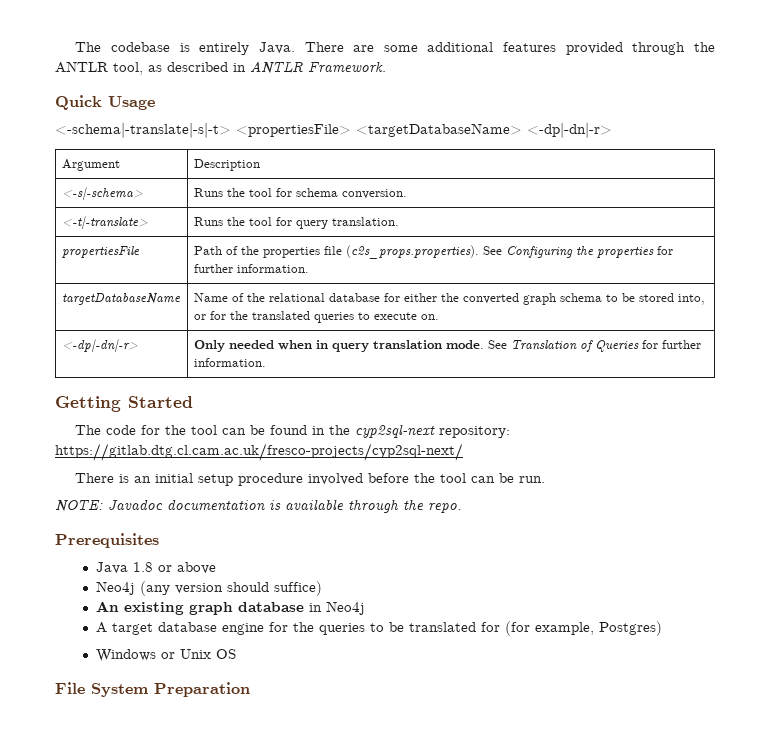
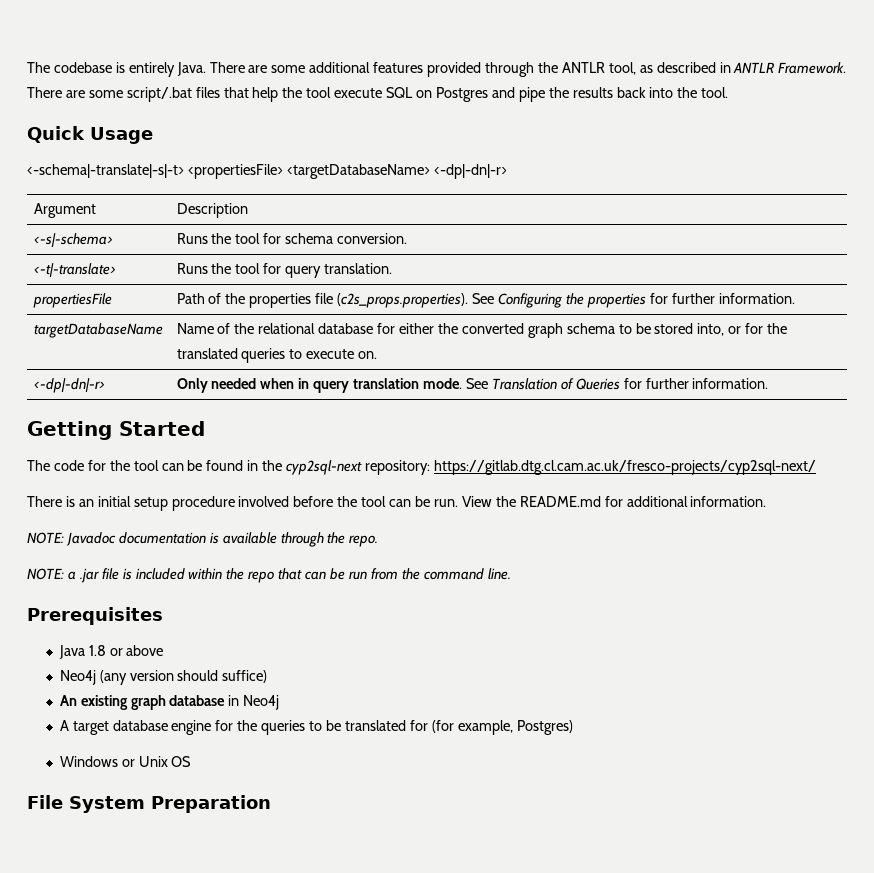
(386, 67) none -> [27,87,729,102] There are some script/.bat files that help the tool execute SQL on Postgres and pipe the results back into the tool.
(546, 479) none -> [461,496,767,507] View the README.md for additional information.
(462, 508) none -> [27,568,511,583] // NOTE: a .jar file is included within the repo that can be run from the command line.

